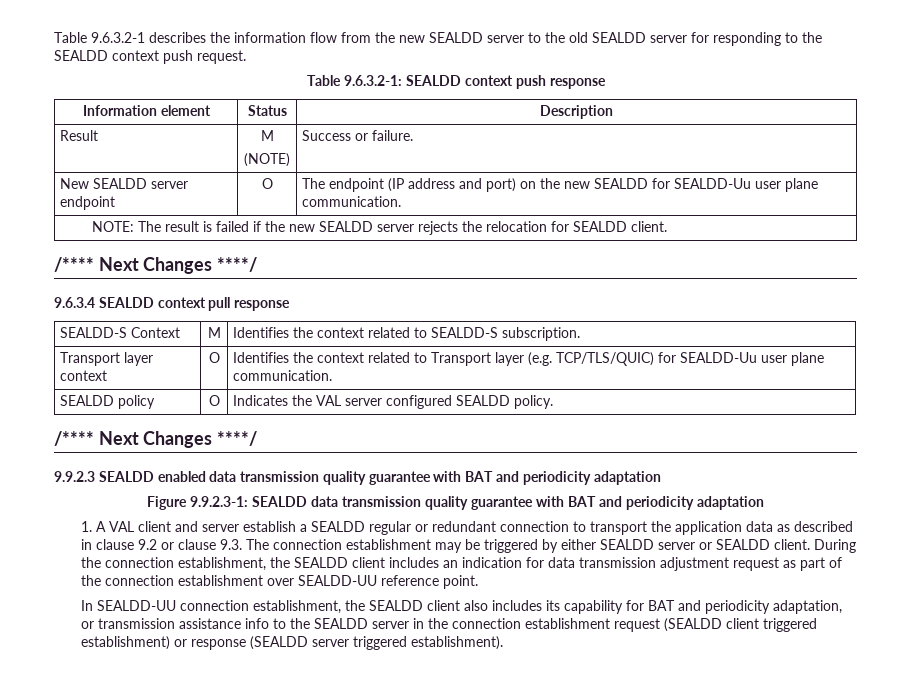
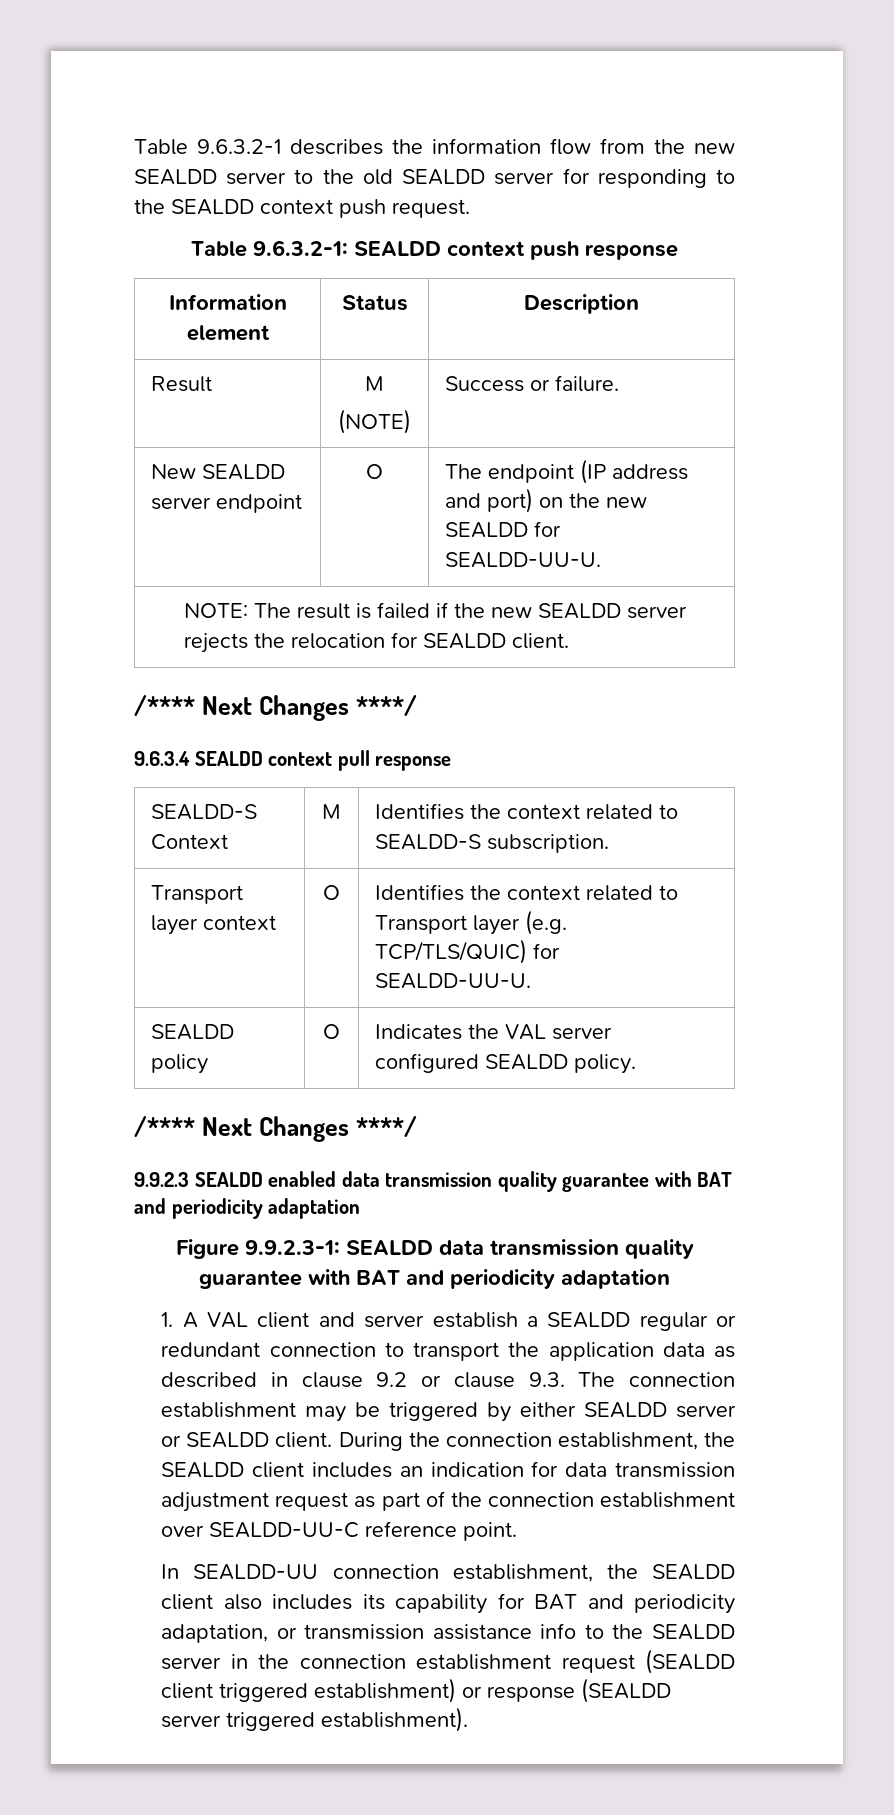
[674,178,819,192] [302,196,402,207] SEALDD-Uu user plane communication. -> [444,552,601,568] SEALDD-UU-U.
[680,352,825,366] [233,370,333,381] SEALDD-Uu user plane communication. -> [374,973,531,989] SEALDD-UU-U.
[297,575,377,586] SEALDD-UU -> [209,1522,360,1538] SEALDD-UU-C

